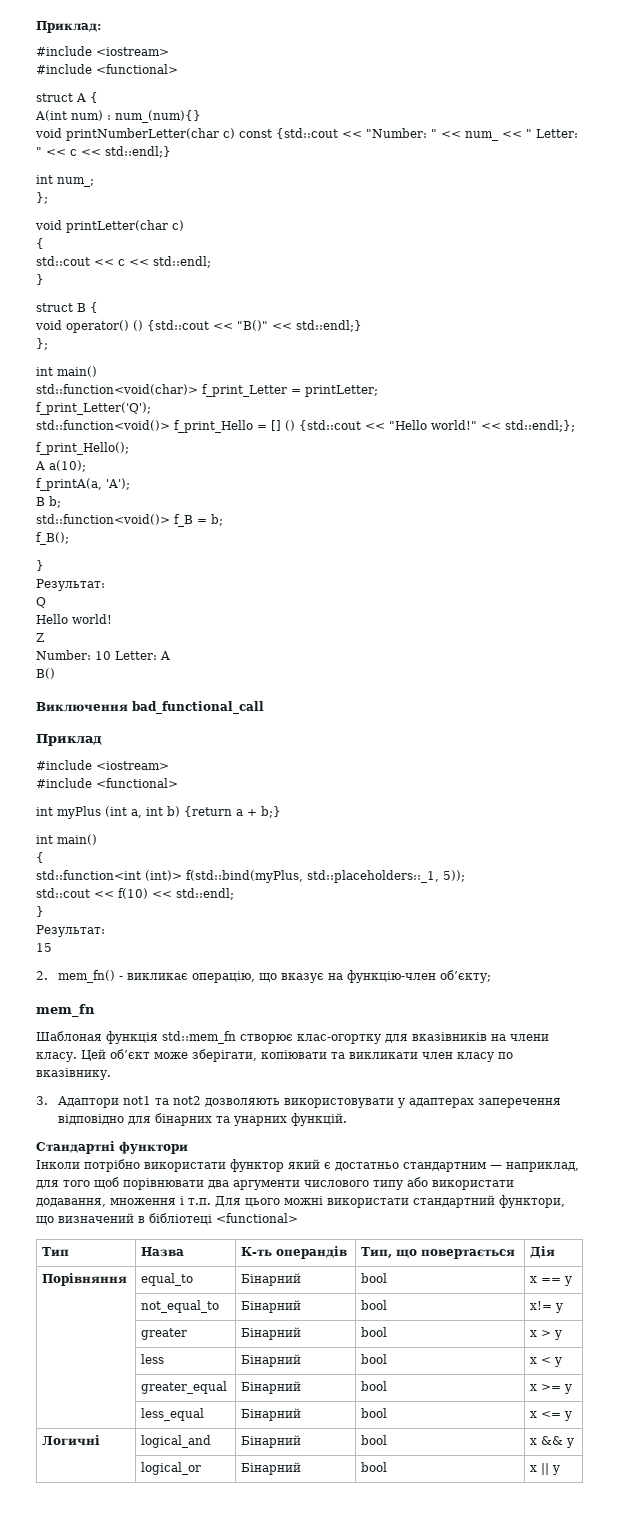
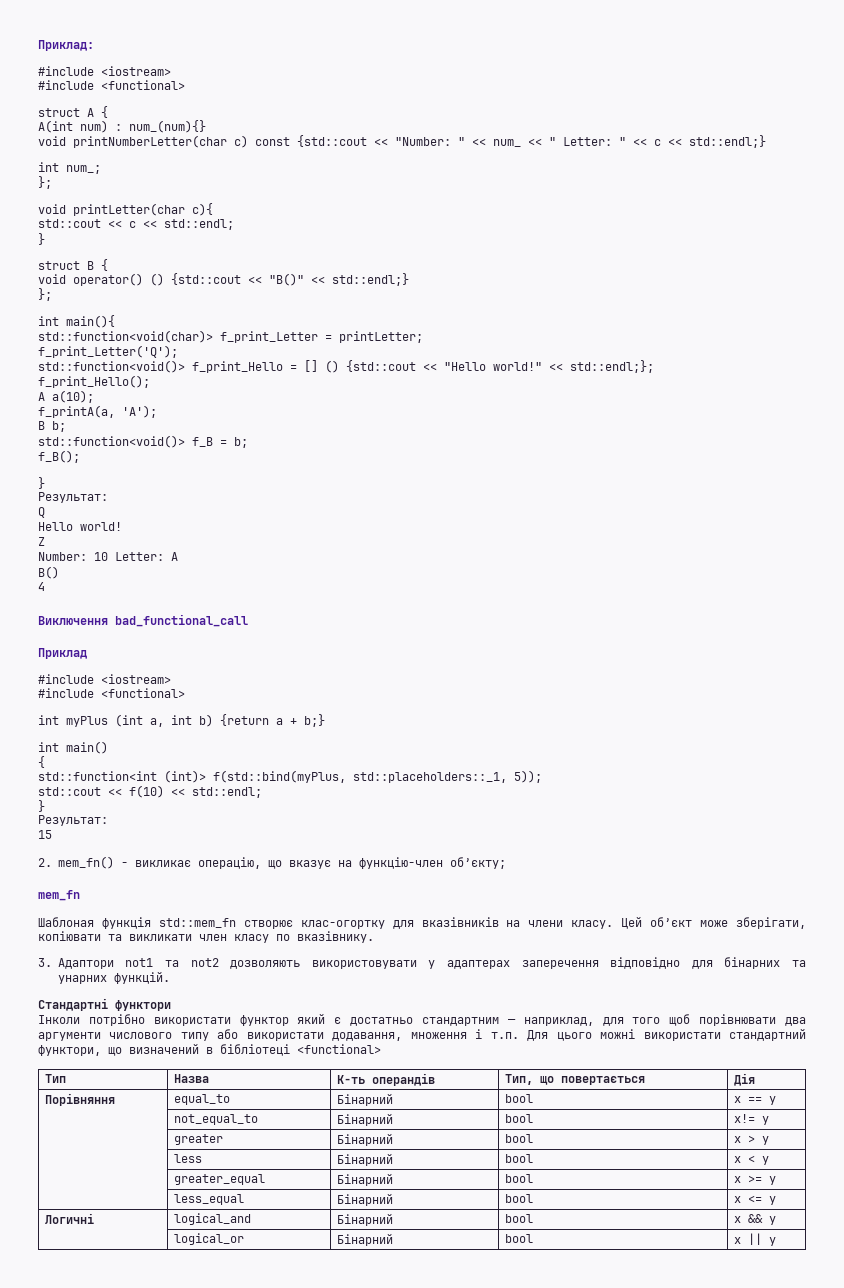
[172,220,184,231] [36,238,44,249] c) // { -> [192,203,213,216] c){
[57,366,97,377] main() -> [66,315,115,328] main(){
(55, 673) none -> [38,582,45,591] // 4

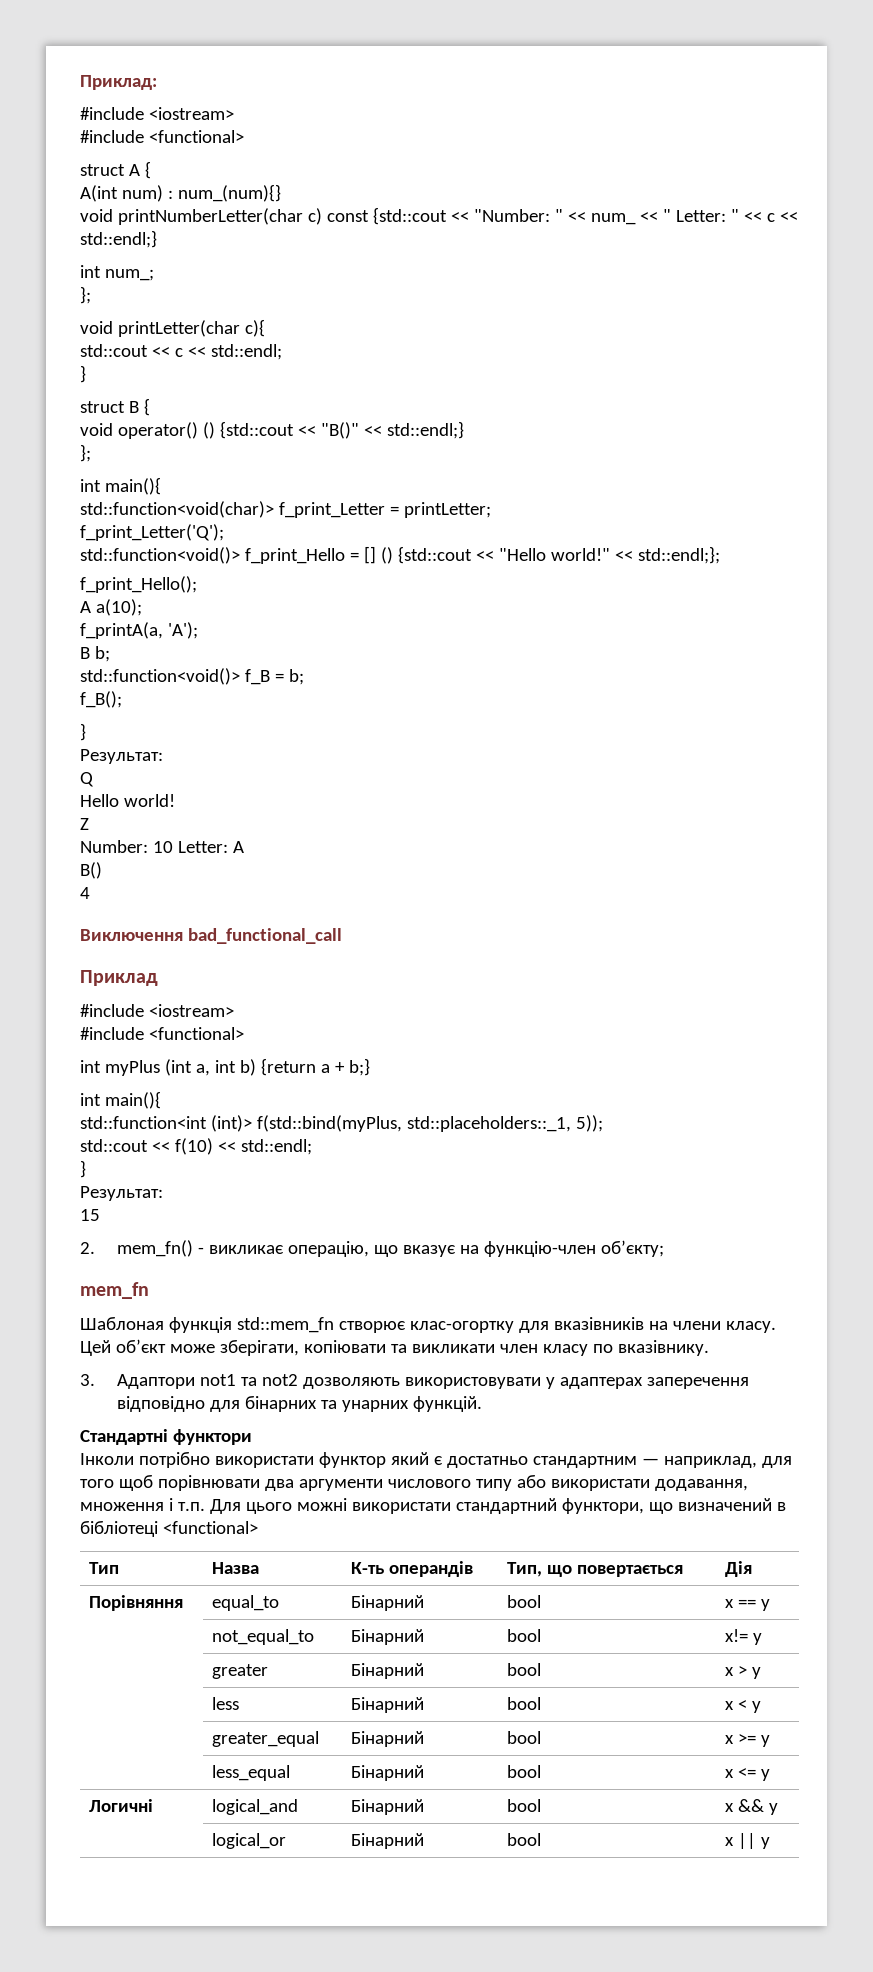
[66,741,108,754] [38,756,45,768] main() // { -> [104,1091,161,1109] main(){

